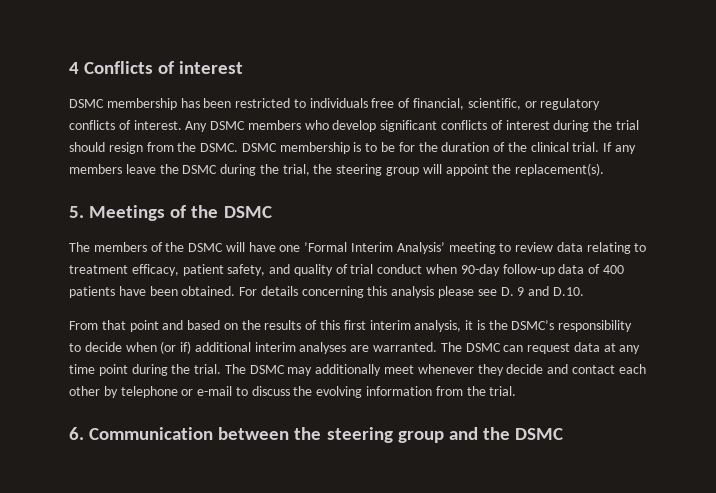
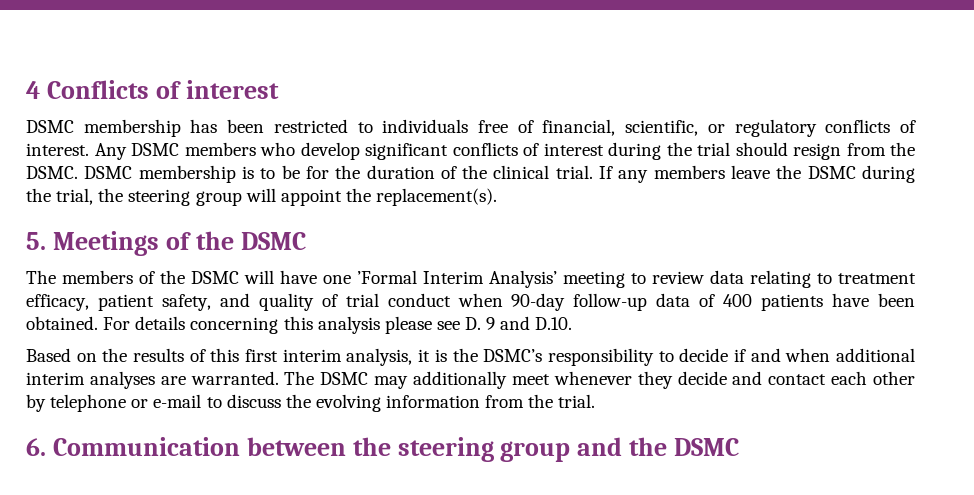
[69,320,221,332] From that point and based -> [26,348,71,362] Based
[125,341,192,354] when (or if) -> [733,348,831,362] if and when
[503,342,641,354] [69,364,285,376] can request data at any time point during the trial. The DSMC -> (369, 378) none

